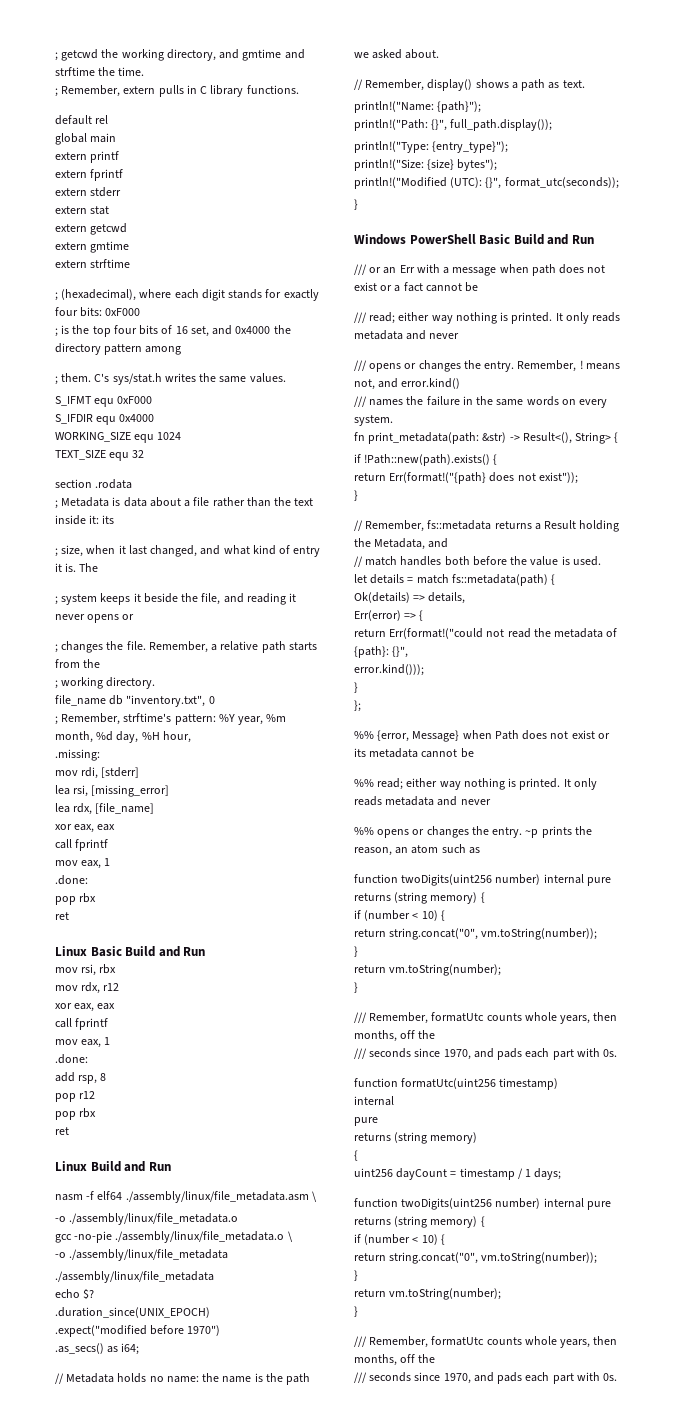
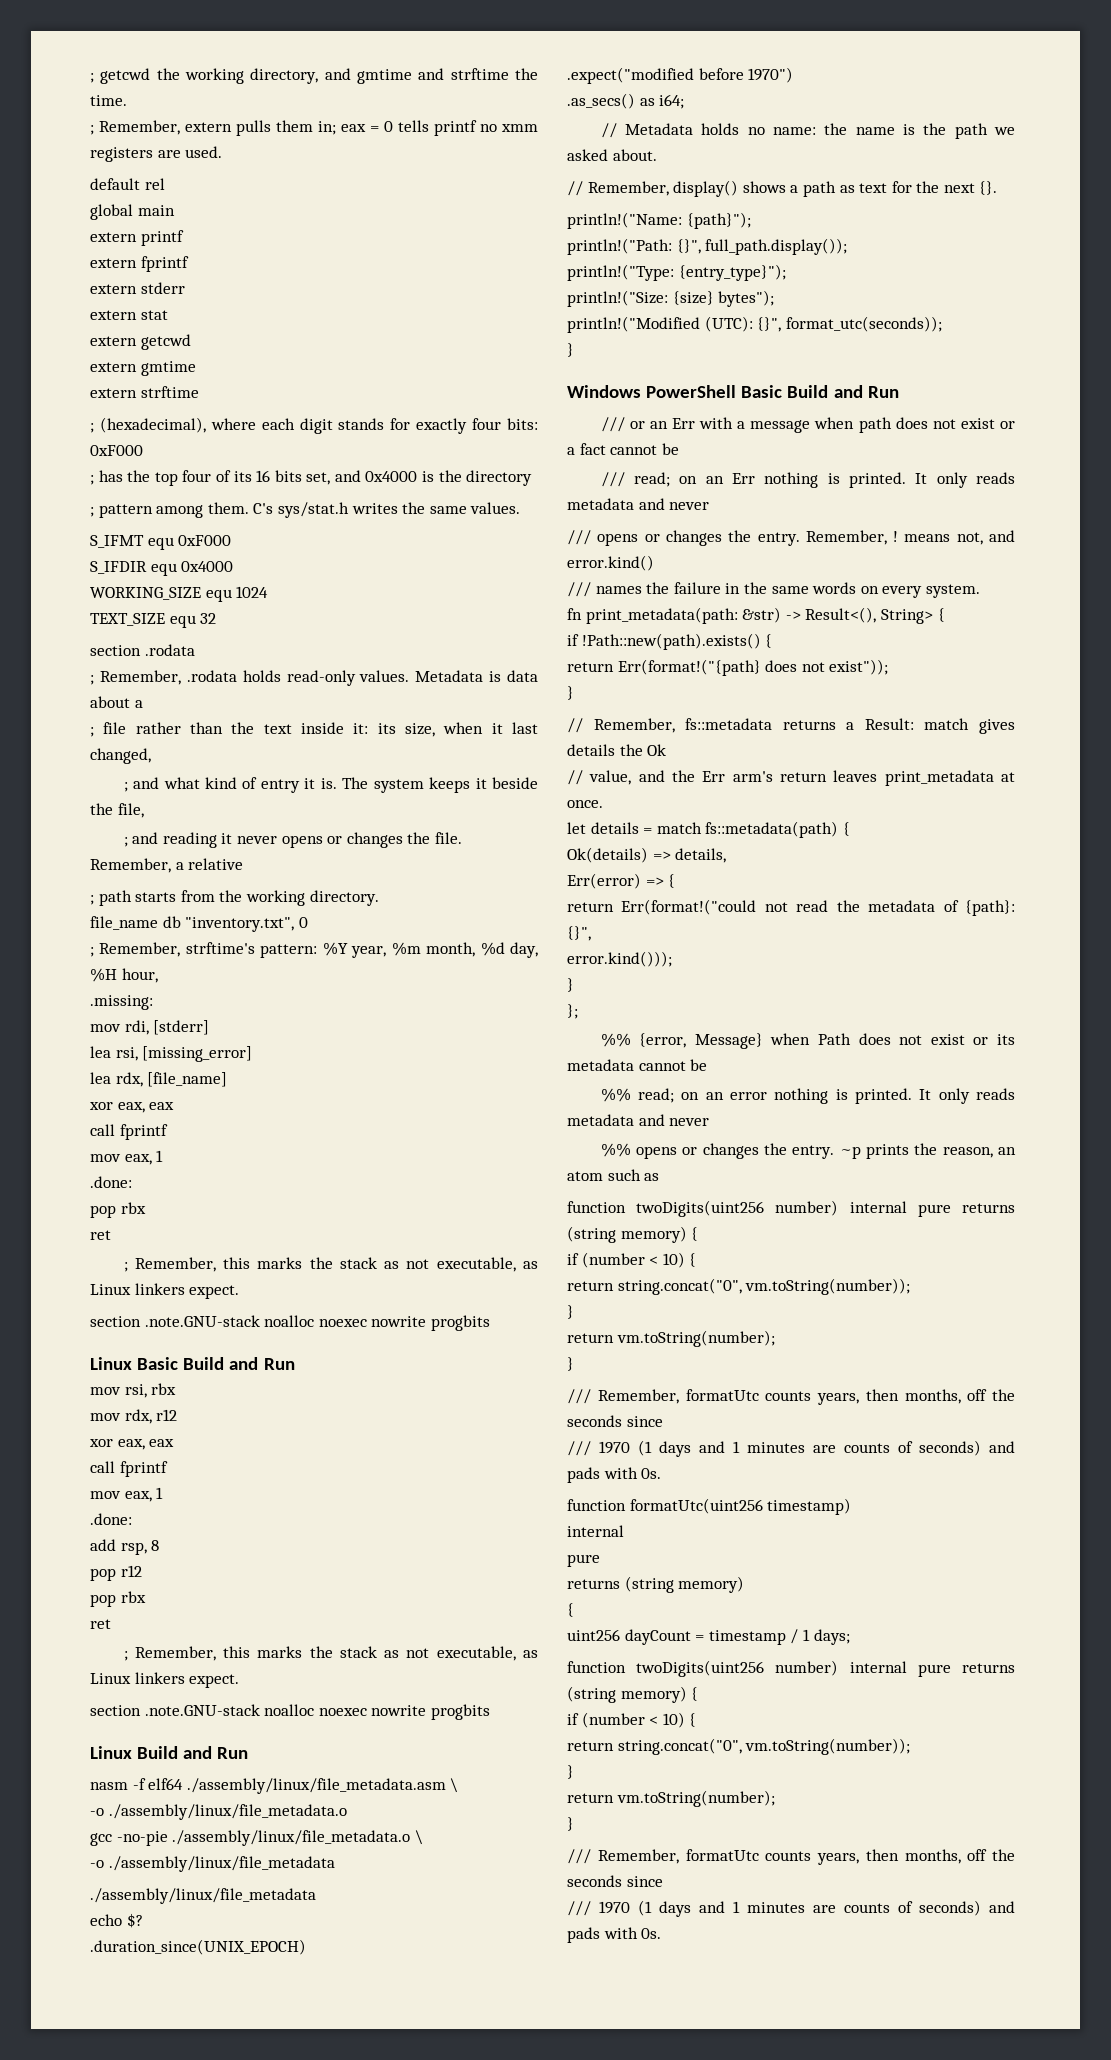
[186,85,299,97] in C library functions. -> [276,120,538,136] [90,146,223,162] them in; eax = 0 tells printf no xmm registers are used.
[61,325,70,334] is -> [98,470,123,482] has
[139,325,188,335] bits of 16 -> [215,470,302,482] of its 16 bits
(271, 330) none -> [422,471,435,482] is
(101, 349) none -> [90,507,94,517] // ;
[55,376,58,385] // ; -> (204, 511) none
(58, 504) none -> [99,670,410,686] Remember, .rodata holds read-only values.
(191, 503) none -> [90,727,94,737] // ;
[55,548,58,557] // ; -> (396, 728) none
(198, 551) none -> [123,782,128,792] // ;
[55,596,58,605] // ; -> (369, 783) none
(221, 599) none -> [123,837,128,847] // ;
[55,644,58,653] // ; -> (343, 840) none
(259, 646) none -> [90,895,94,905] // ;
[55,680,58,689] // ; -> (243, 896) none
(69, 916) none -> [123,1257,539,1272] [90,1283,240,1299] [90,1315,490,1331] // ; Remember, this marks the stack as not executable, as Linux linkers expect. // section .note.GNU-stack noalloc noexec nowrite progbits
(69, 1131) none -> [123,1646,539,1661] [90,1672,240,1688] [90,1704,490,1720] // ; Remember, this marks the stack as not executable, as Linux linkers expect. // section .note.GNU-stack noalloc noexec nowrite progbits
[562,80,585,88] text. -> [859,181,998,195] text for the next {}.
[398,312,453,324] either way -> [679,473,755,484] on an Err
[544,520,620,532] [354,538,449,550] [354,556,601,567] Result holding the Metadata, and // // match handles both before the value is used. -> [864,718,1015,734] [567,744,667,756] [567,770,1015,786] [567,800,603,808] Result: match gives details the Ok // // value, and the Err arm's return leaves print_metadata at once.
[406,778,461,790] either way -> [681,1092,767,1100] on an error
[524,1012,618,1024] [354,1030,436,1042] [354,1048,574,1060] whole years, then months, off the // /// seconds since 1970, and pads each part -> [817,1389,1015,1405] [567,1415,663,1427] [567,1440,1015,1457] [567,1467,600,1483] years, then months, off the seconds since // /// 1970 (1 days and 1 minutes are counts of seconds) and pads
[524,1336,618,1348] [354,1354,436,1366] [354,1372,574,1384] whole years, then months, off the // /// seconds since 1970, and pads each part -> [817,1849,1015,1865] [567,1875,663,1887] [567,1900,1015,1917] [567,1927,600,1943] years, then months, off the seconds since // /// 1970 (1 days and 1 minutes are counts of seconds) and pads

